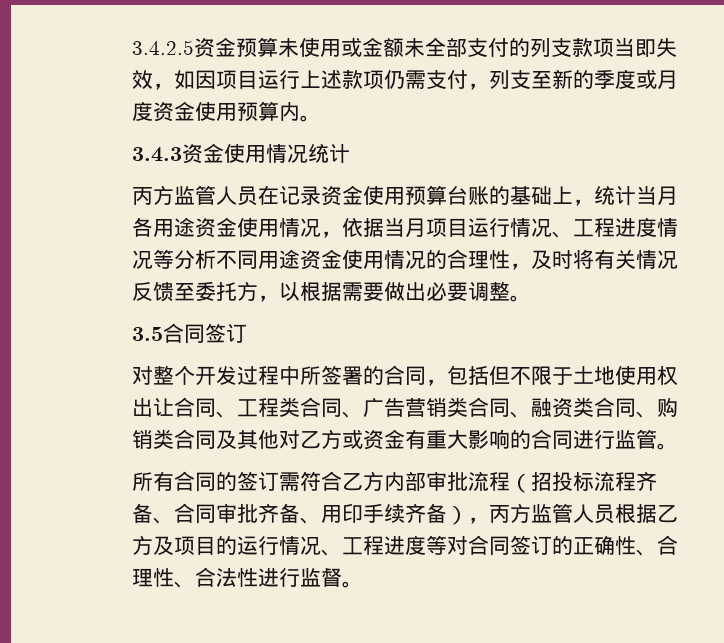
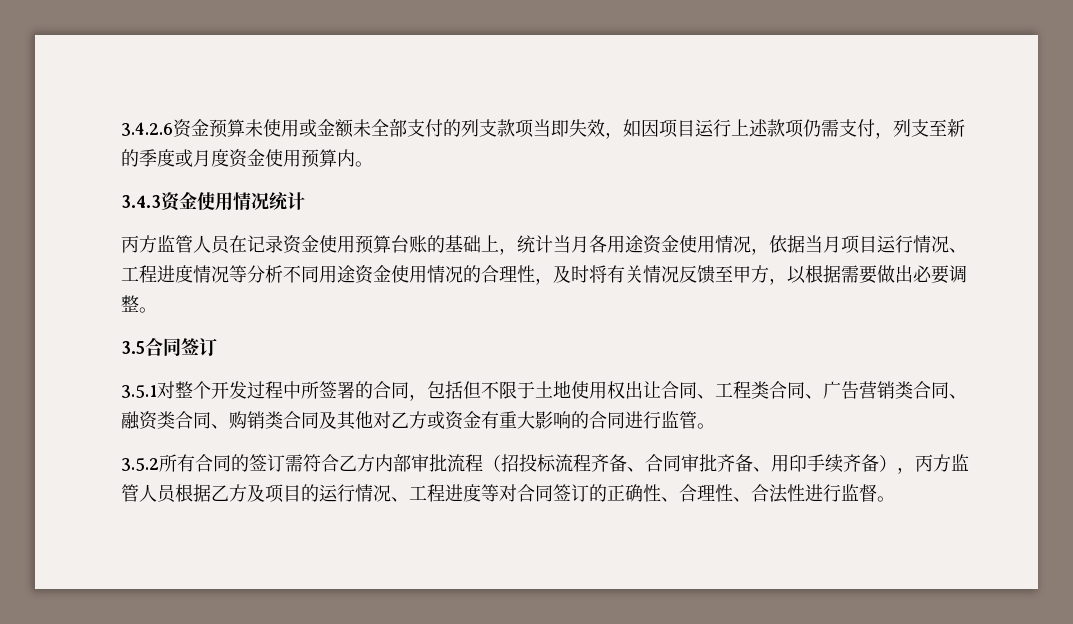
[132,40,195,55] 3.4.2.5 -> [121,122,174,136] 3.4.2.6
[195,281,238,301] 委托 -> [733,266,752,283] 甲
(248, 333) none -> [121,385,158,398] 3.5.1
(679, 446) none -> [121,458,160,471] 3.5.2

